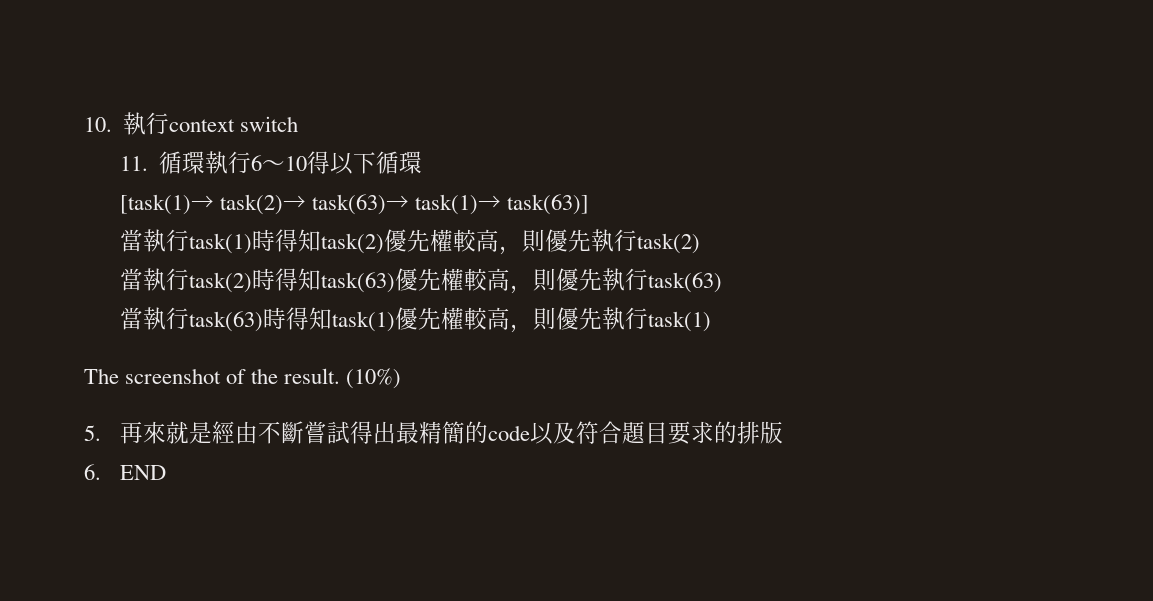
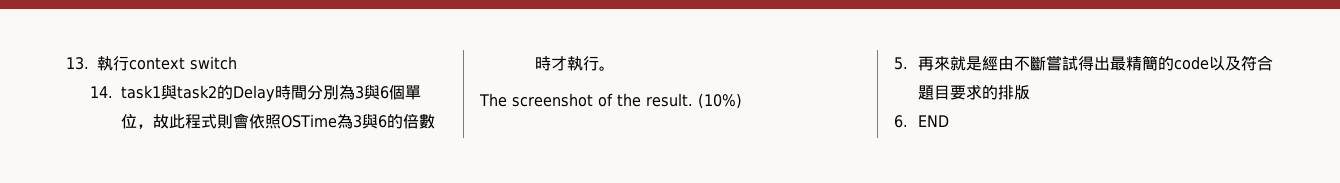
[84,117,112,132] 10. -> [66,57,89,70] 13.
[119,151,422,175] [119,194,589,215] [119,229,700,255] [119,268,722,294] [119,307,711,333] 11.循環執行6～10得以下循環 // [task(1)→ task(2)→ task(63)→ task(1)→ task(63)] // 當執行task(1)時得知task(2)優先權較高，則優先執行task(2) // 當執行task(2)時得知task(63)優先權較高，則優先執行task(63) // 當執行task(63)時得知task(1)優先權較高，則優先執行task(1) -> [90,85,422,102] [121,113,436,129] [535,56,616,71] 14. task1與task2的Delay時間分別為3與6個單位，故此程式則會依照OSTime為3與6的倍數時才執行。

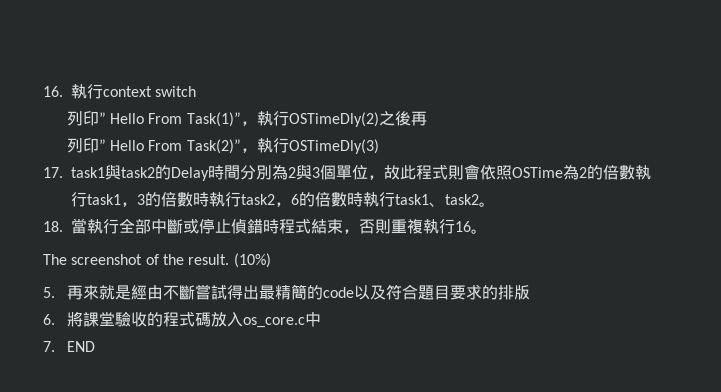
[66,57,89,70] 13. -> [43,86,63,97] 16.
[90,86,114,98] 14. -> [66,111,427,127] [66,138,379,154] [43,167,63,178] 列印” Hello From Task(1)”，執行OSTimeDly(2)之後再 // 列印” Hello From Task(2)”，執行OSTimeDly(3) // 17.
[355,85,390,100] 3與6 -> [288,165,320,180] 2與3
[353,114,436,129] [535,56,600,71] 3與6的倍數時才執行 -> [579,165,651,180] [71,192,495,207] [43,218,471,234] 2的倍數執行task1，3的倍數時執行task2，6的倍數時執行task1、task2。 // 18.當執行全部中斷或停止偵錯時程式結束，否則重複執行16
(908, 121) none -> [66,311,321,328] [43,341,55,352] 將課堂驗收的程式碼放入os_core.c中 // 7.

